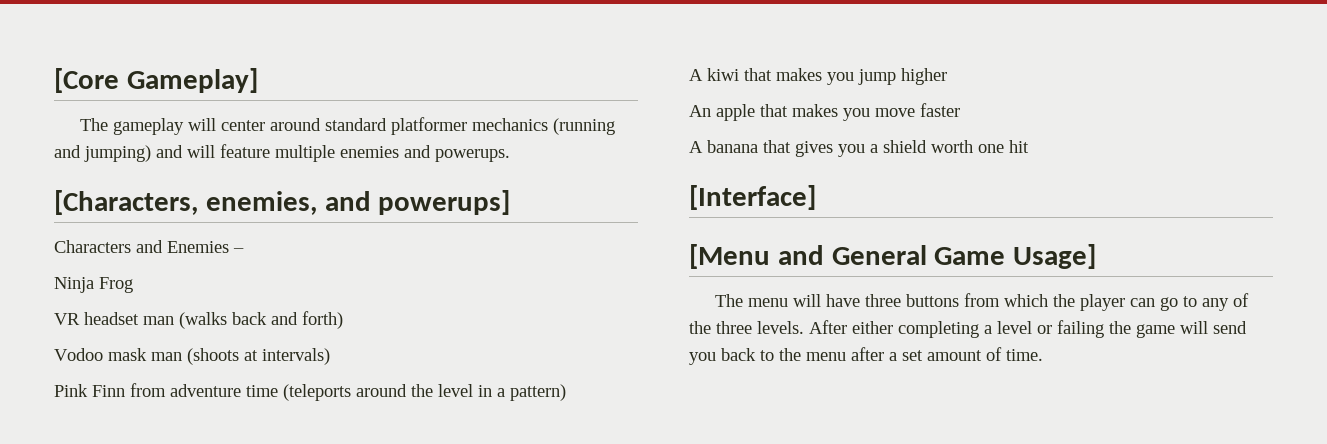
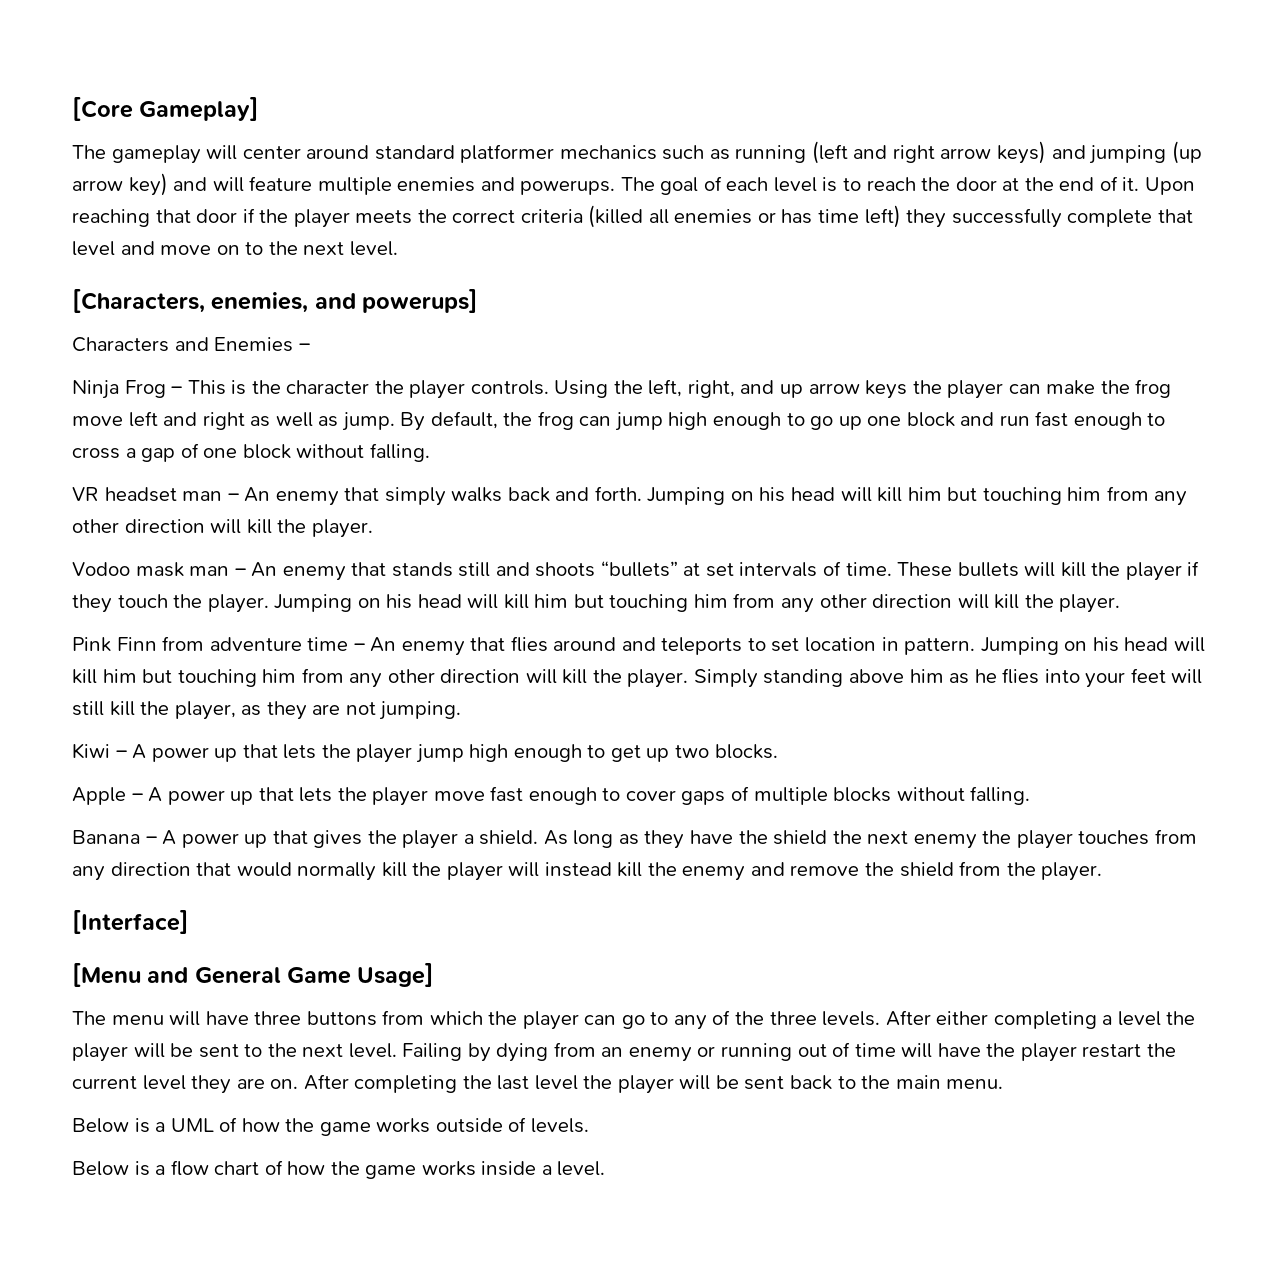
[553,118,616,135] [54,145,151,162] (running and jumping) -> [662,141,1202,164] [72,173,168,196] such as running (left and right arrow keys) and jumping (up arrow key)
(510, 155) none -> [620,176,1195,195] [72,205,1193,228] [72,241,398,256] The goal of each level is to reach the door at the end of it. Upon reaching that door if the player meets the correct criteria (killed all enemies or has time left) they successfully complete that level and move on to the next level.
[54,311,343,329] [54,348,330,365] // VR headset man (walks back and forth) // Vodoo mask man (shoots at intervals) -> [171,379,1172,399] [72,411,1166,431] [72,443,430,462] [72,486,1188,506] [72,519,373,538] [72,561,1200,581] [72,593,1121,613] – This is the character the player controls. Using the left, right, and up arrow keys the player can make the frog move left and right as well as jump. By default, the frog can jump high enough to go up one block and run fast enough to cross a gap of one block without falling. // VR headset man – An enemy that simply walks back and forth. Jumping on his head will kill him but touching him from any other direction will kill the player. // Vodoo mask man – An enemy that stands still and shoots “bullets” at set intervals of time. These bullets will kill the player if they touch the player. Jumping on his head will kill him but touching him from any other direction will kill the player.
[283,384,566,401] [689,68,947,85] [689,103,960,121] [689,140,1029,157] (teleports around the level in a pattern) // A kiwi that makes you jump higher // An apple that makes you move faster // A banana that gives you a shield worth one hit -> [353,636,1205,656] [72,668,1203,688] [72,701,462,720] [72,743,778,763] [72,786,1031,806] [72,829,1197,849] [72,861,1103,881] – An enemy that flies around and teleports to set location in pattern. Jumping on his head will kill him but touching him from any other direction will kill the player. Simply standing above him as he flies into your feet will still kill the player, as they are not jumping. // Kiwi – A power up that lets the player jump high enough to get up two blocks. // Apple – A power up that lets the player move fast enough to cover gaps of multiple blocks without falling. // Banana – A power up that gives the player a shield. As long as they have the shield the next enemy the player touches from any direction that would normally kill the player will instead kill the enemy and remove the shield from the player.
[1037,320,1247,338] [689,347,1043,365] or failing the game will send you back to the menu after a set amount of time. -> [1166,1011,1196,1025] [72,1042,1176,1062] [72,1074,1004,1094] [72,1117,589,1136] [72,1160,606,1179] the player will be sent to the next level. Failing by dying from an enemy or running out of time will have the player restart the current level they are on. After completing the last level the player will be sent back to the main menu. // Below is a UML of how the game works outside of levels. // Below is a flow chart of how the game works inside a level.

